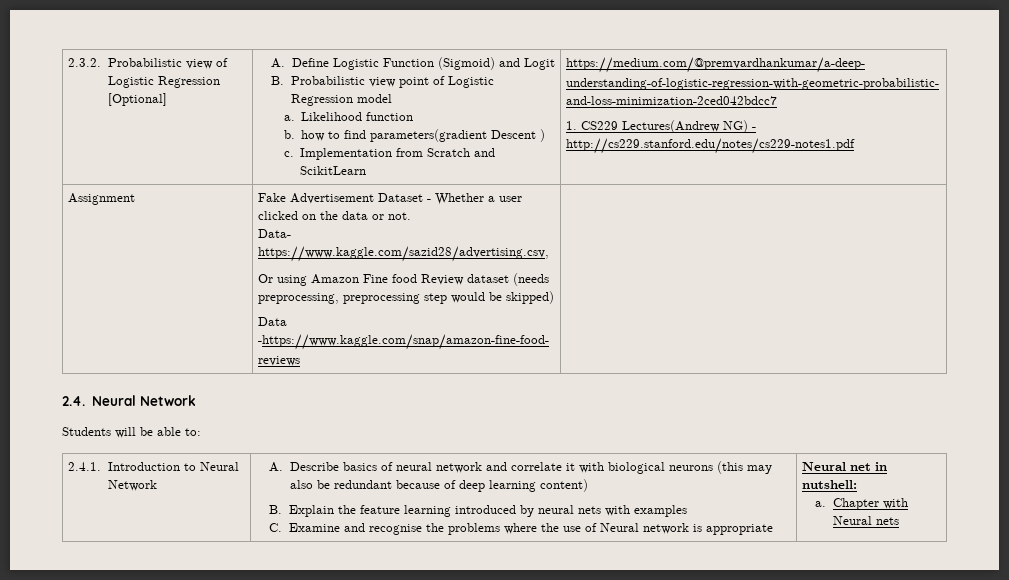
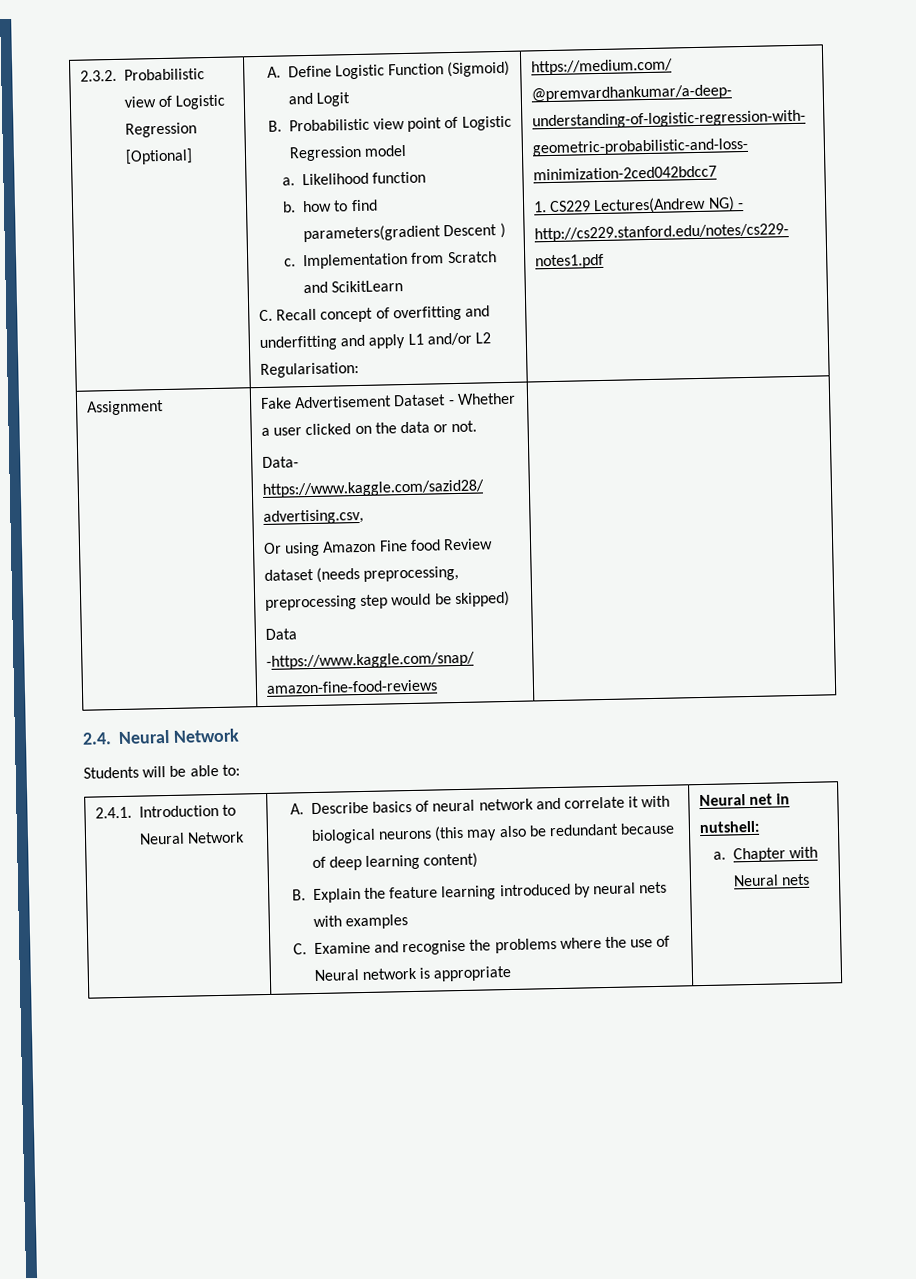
(367, 170) none -> [258,305,490,323] [258,332,491,352] [259,361,359,379] // C. Recall concept of overfitting and underfitting and apply L1 and/or L2 Regularisation:

